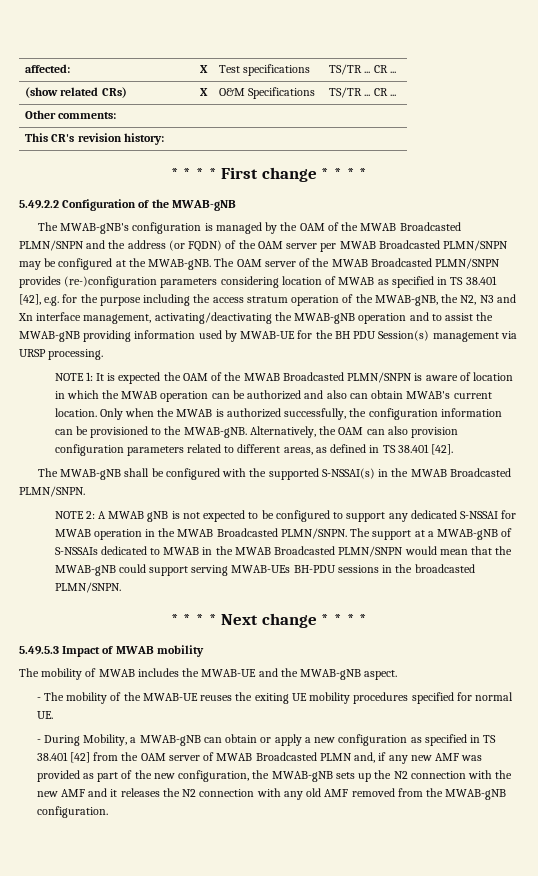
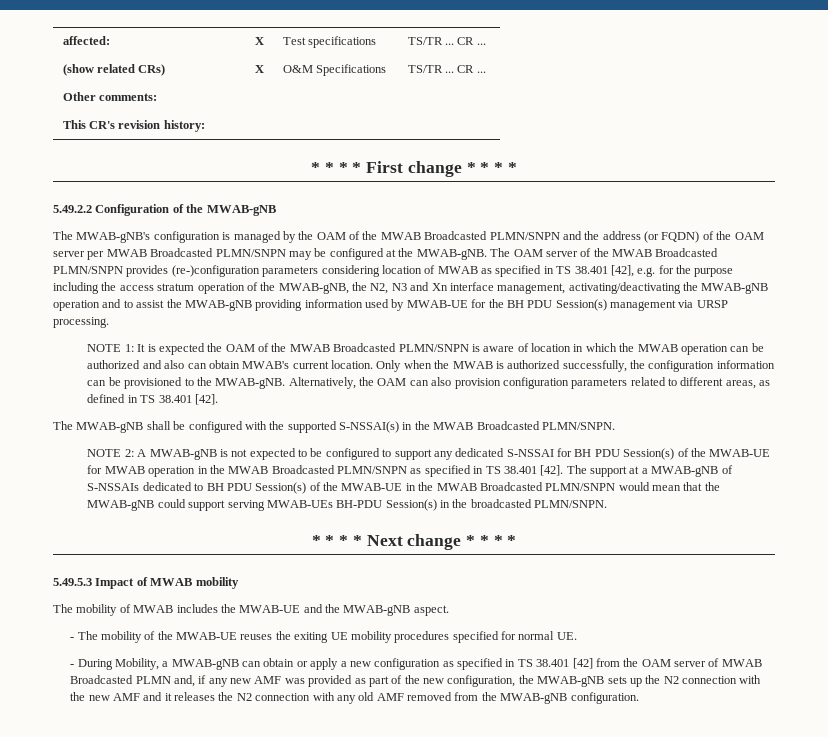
[108,511,169,522] MWAB gNB -> [149,449,217,460] MWAB-gNB
(517, 514) none -> [574,448,771,460] [87,465,103,474] BH PDU Session(s) of the MWAB-UE for
[280,528,347,539] PLMN/SNPN. -> [337,465,564,477] PLMN/SNPN as specified in TS 38.401 [42].
[163,547,200,555] MWAB -> [206,482,403,494] BH PDU Session(s) of the MWAB-UE
[337,565,379,573] sessions -> [385,499,437,511] Session(s)

